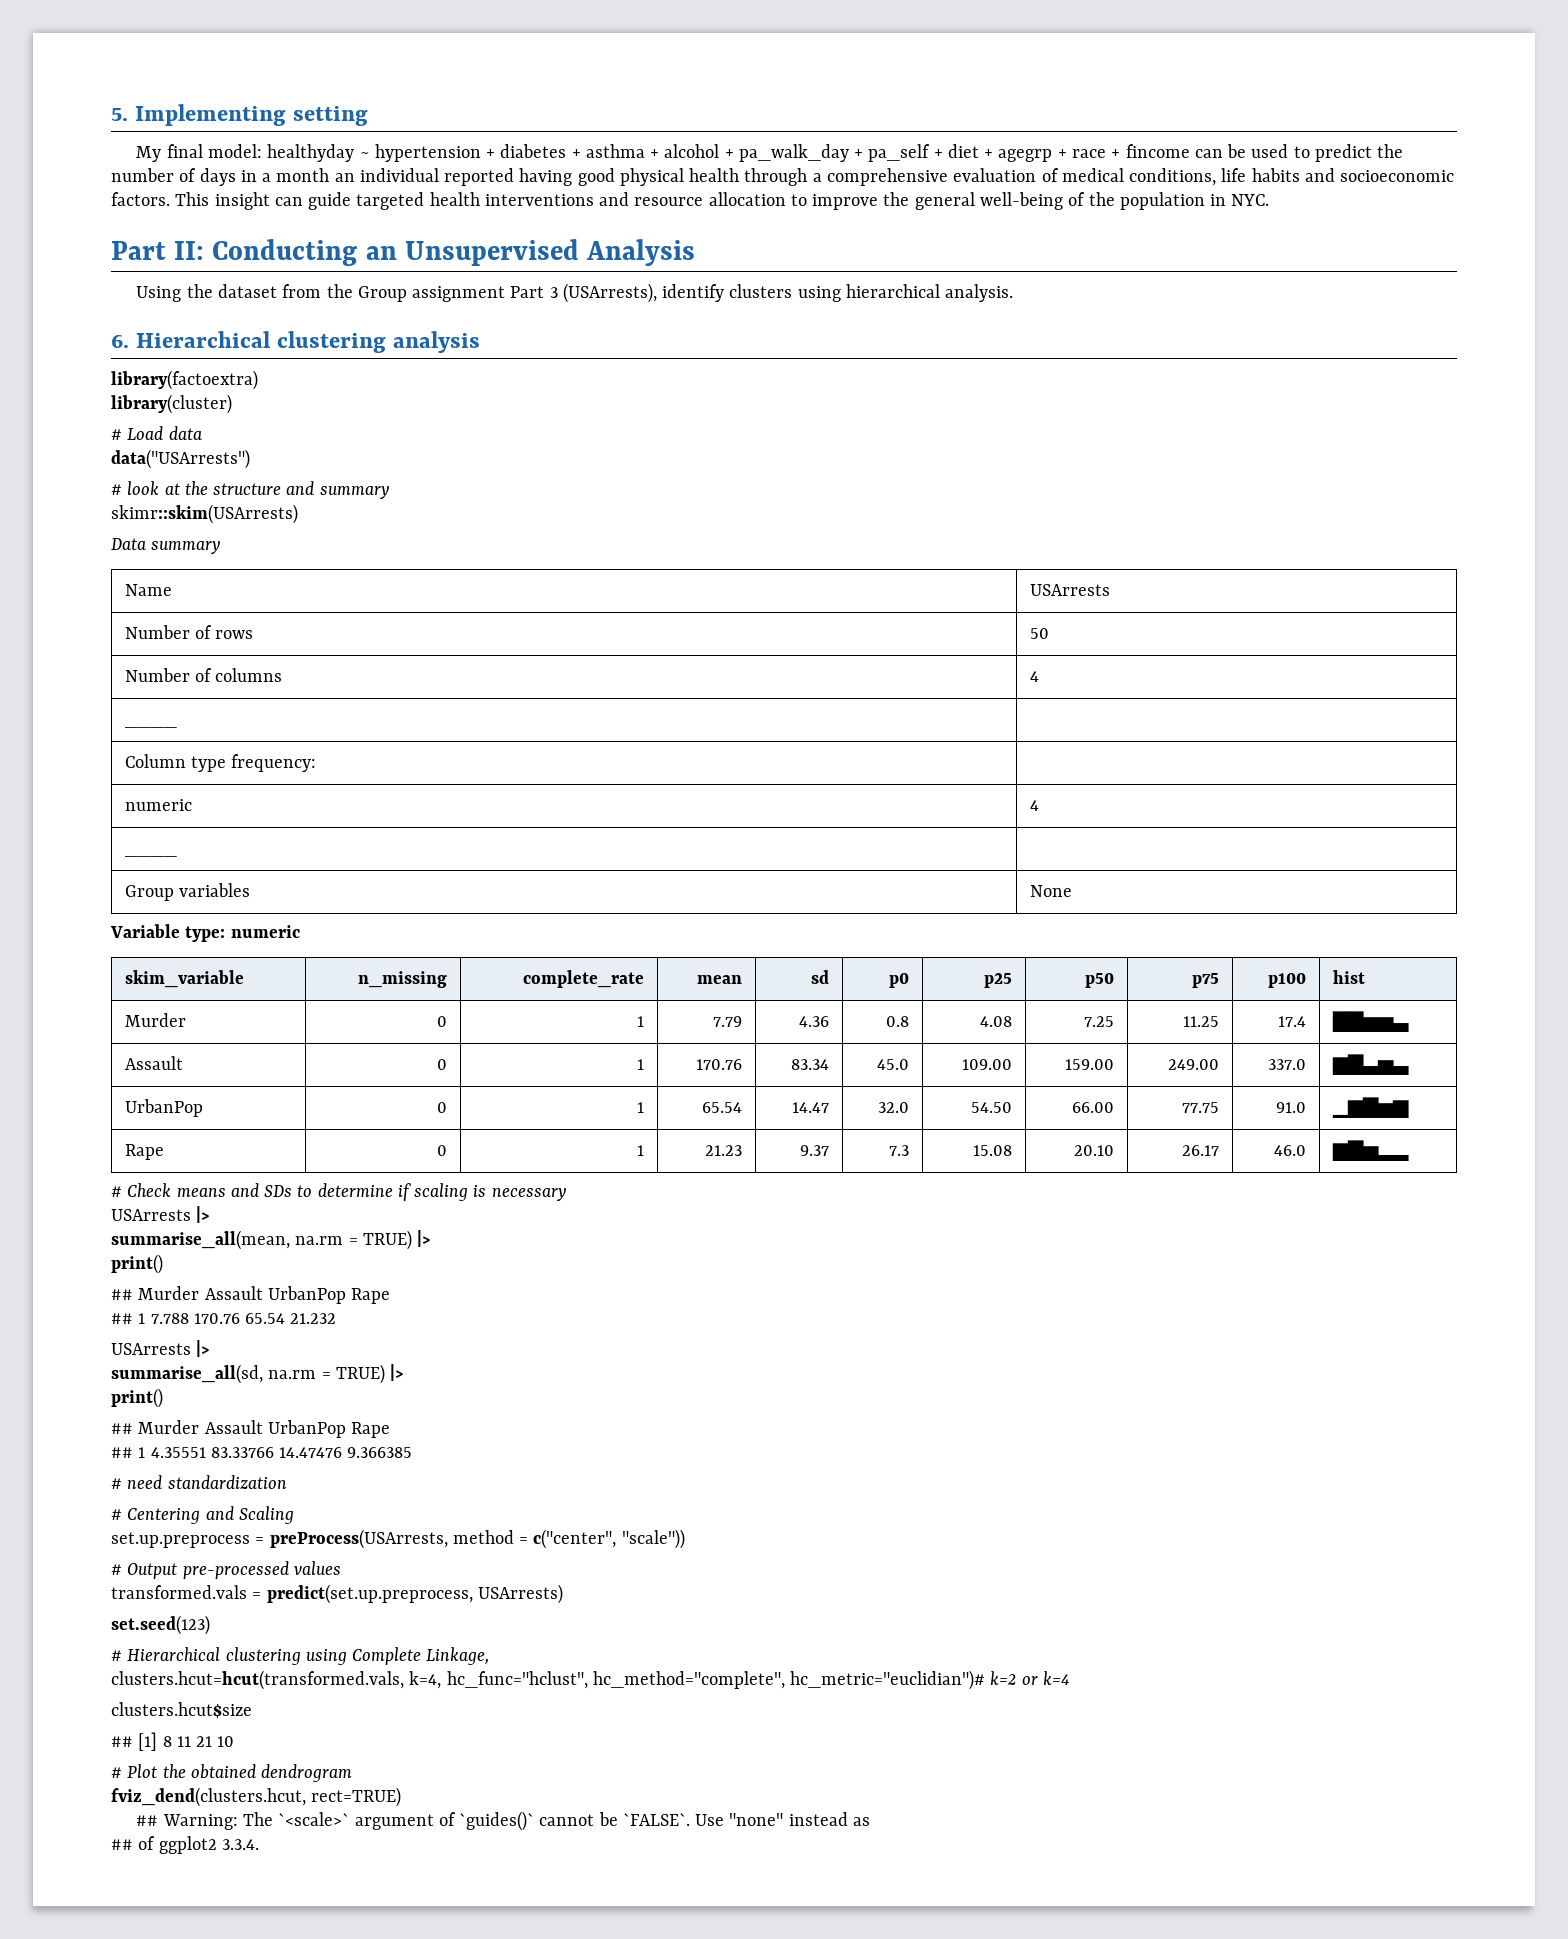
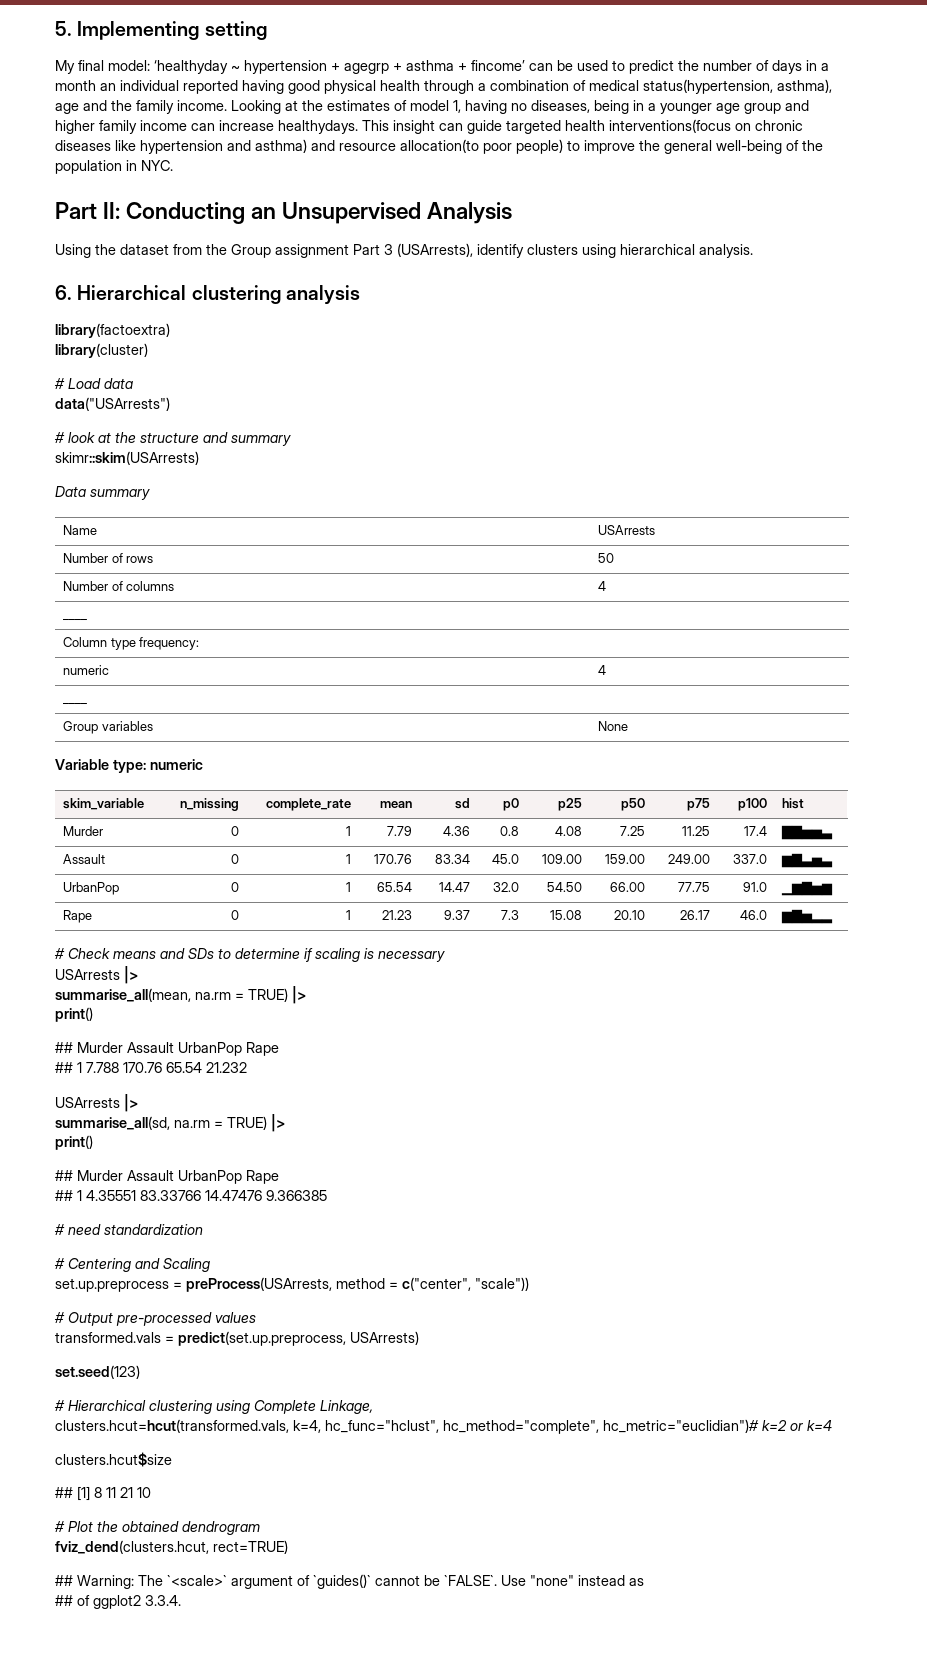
[267,144,355,162] healthyday -> [154,60,228,74] ‘healthyday
[500,144,567,158] diabetes -> [344,63,389,74] agegrp
[664,144,1190,162] alcohol + pa_walk_day + pa_self + diet + agegrp + race + fincome -> [471,60,525,71] fincome’
[826,168,1455,186] [111,192,170,206] comprehensive evaluation of medical conditions, life habits and socioeconomic factors. -> [490,79,832,94] [55,100,809,114] [55,120,358,134] combination of medical status(hypertension, asthma), age and the family income. Looking at the estimates of model 1, having no diseases, being in a younger age group and higher family income can increase healthydays.
[484,192,786,206] interventions and resource allocation -> [609,119,803,133] [55,139,563,154] interventions(focus on chronic diseases like hypertension and asthma) and resource allocation(to poor people)

